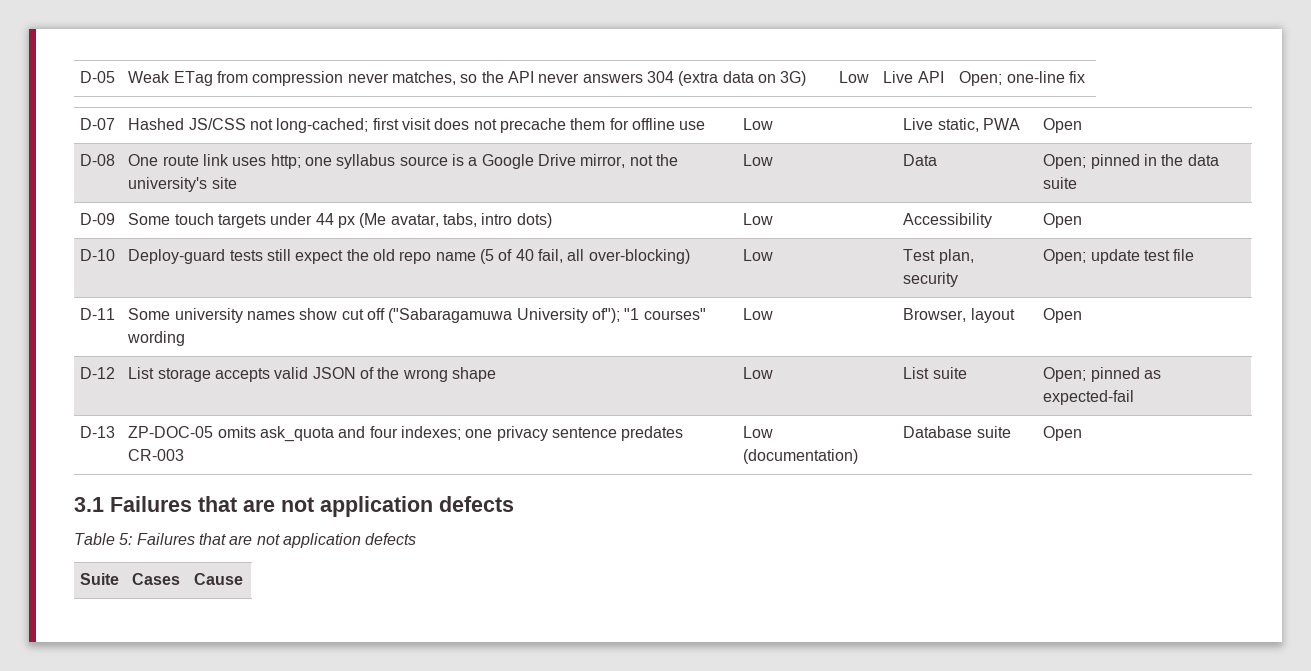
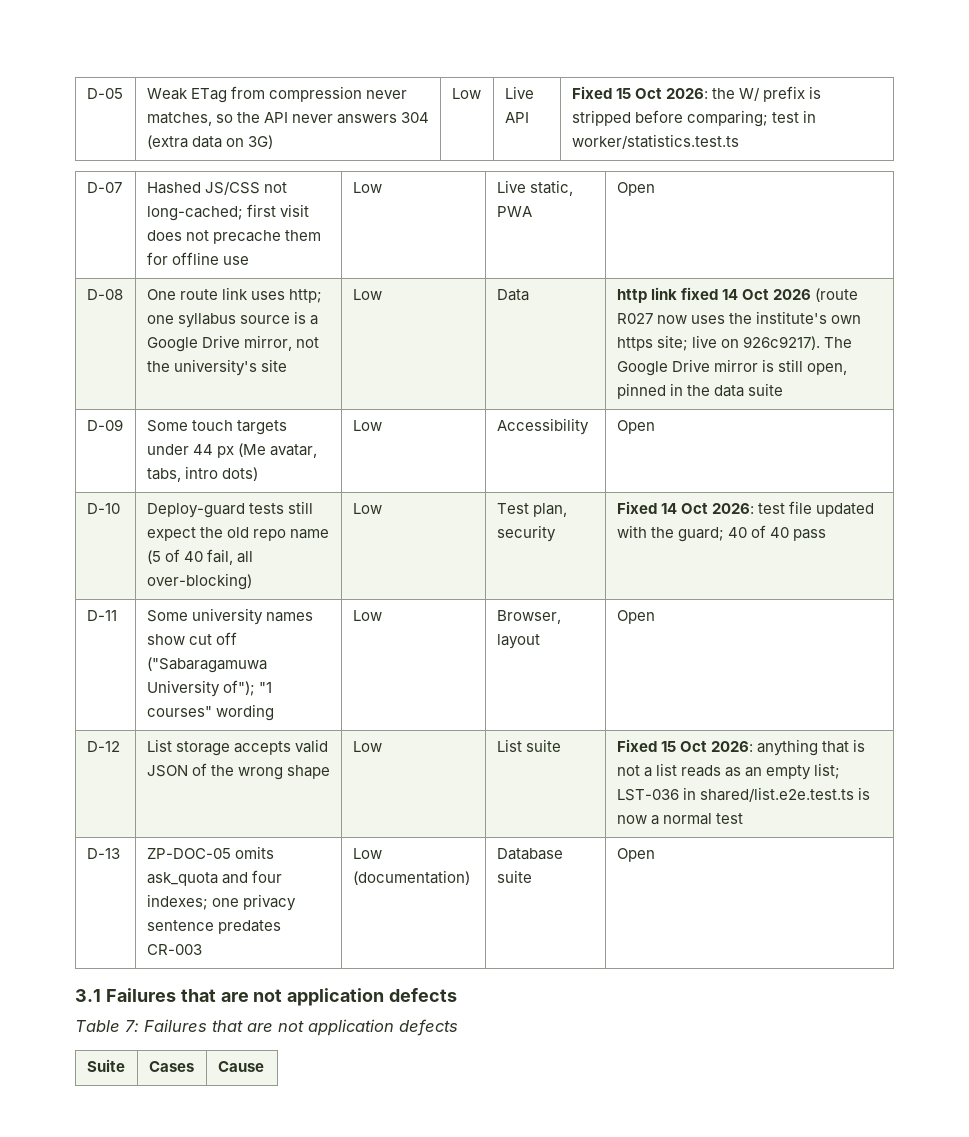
[959,71,1086,86] Open; one-line fix -> [571,86,822,102] [571,110,816,127] [571,134,739,149] Fixed 15 Oct 2026: the W/ prefix is stripped before comparing; test in worker/statistics.test.ts
[1043,154,1087,169] Open; -> [616,287,858,303] [616,311,861,324] [616,335,852,351] [616,359,847,376] http link fixed 14 Oct 2026 (route R027 now uses the institute's own https site; live on 926c9217). The Google Drive mirror is still open,
[1043,249,1195,264] Open; update test file -> [616,501,874,517] [616,525,826,542] Fixed 14 Oct 2026: test file updated with the guard; 40 of 40 pass
[1043,367,1162,382] [1043,390,1135,405] Open; pinned as expected-fail -> [616,739,865,756] [616,763,841,780] [616,787,870,802] [616,813,743,825] Fixed 15 Oct 2026: anything that is not a list reads as an empty list; LST-036 in shared/list.e2e.test.ts is now a normal test
[119,533,133,545] 5: -> [125,1020,139,1032] 7:

